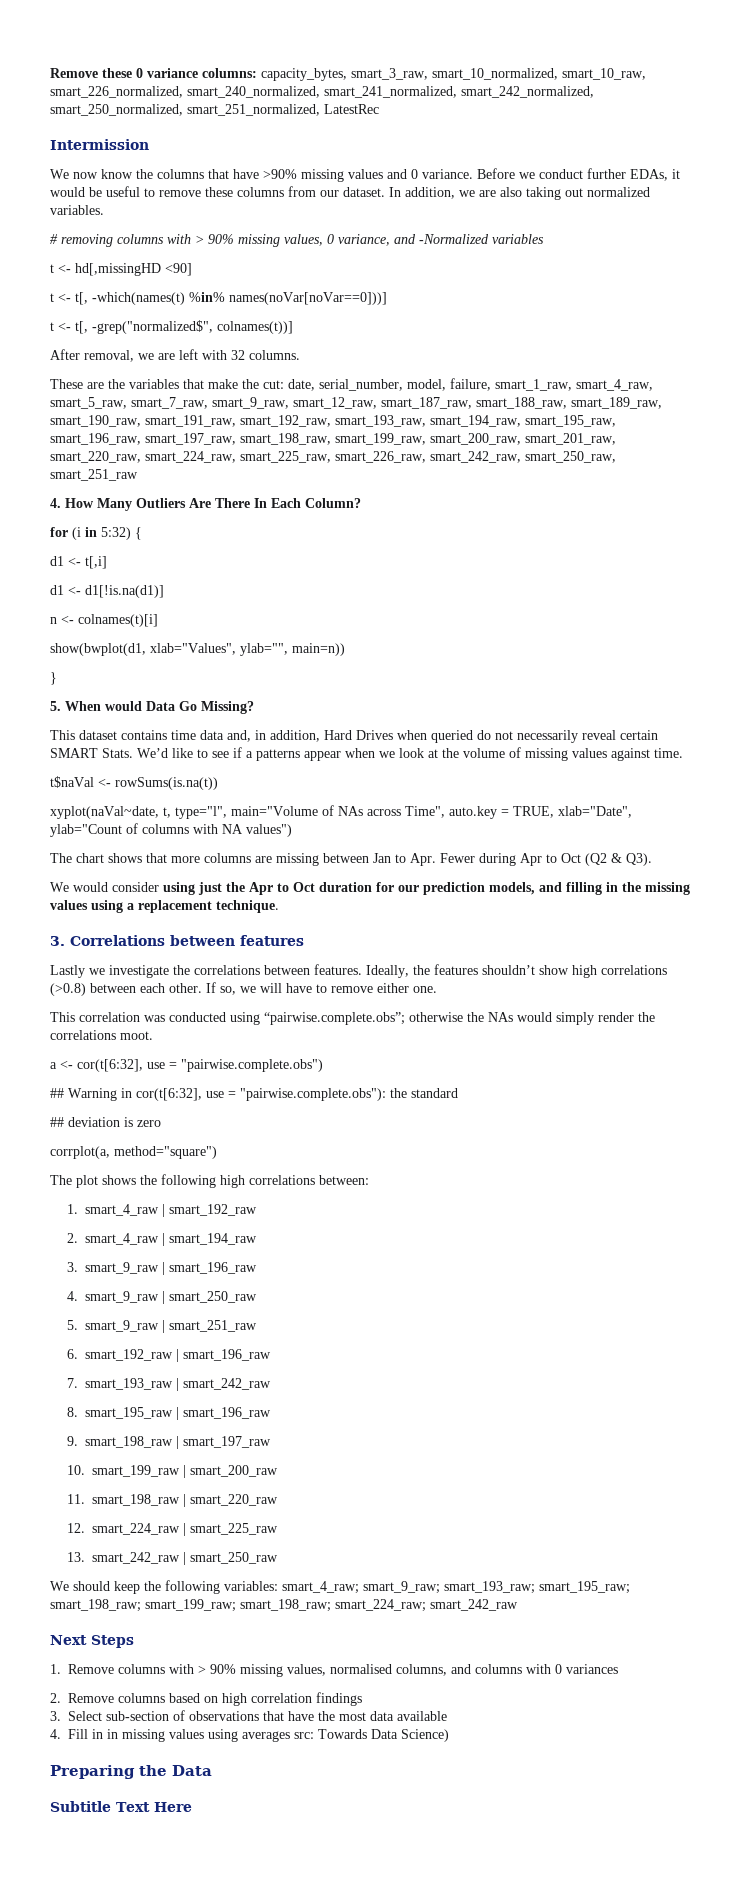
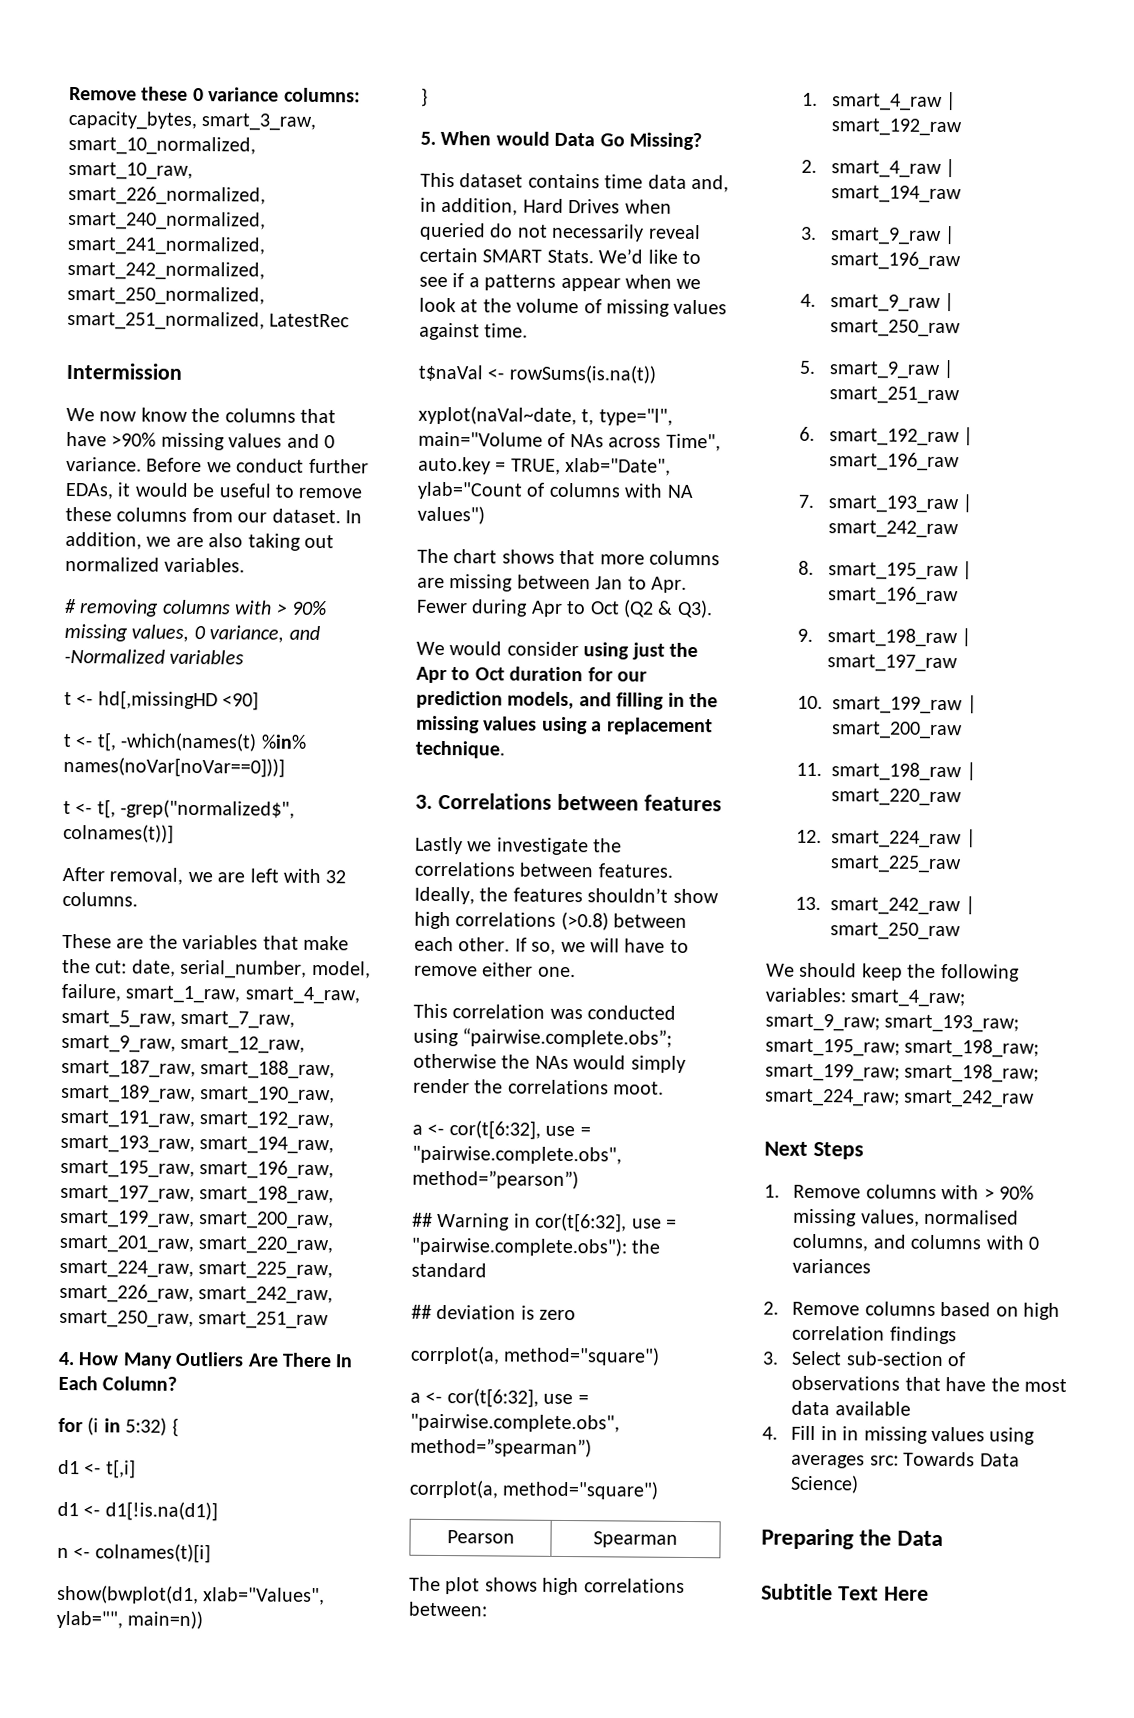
[181,1059,323,1072] "pairwise.complete.obs") -> [412,1145,622,1165] [412,1169,579,1190] "pairwise.complete.obs", method=”pearson”)
(217, 1152) none -> [410,1388,589,1408] [410,1413,620,1433] [410,1437,592,1458] [409,1479,660,1500] [446,1530,515,1544] [593,1531,678,1548] // a <- cor(t[6:32], use = "pairwise.complete.obs", method=”spearman”) // corrplot(a, method="square") // Pearson | Spearman
[140,1174,216,1188] the following -> (538, 1584) none

